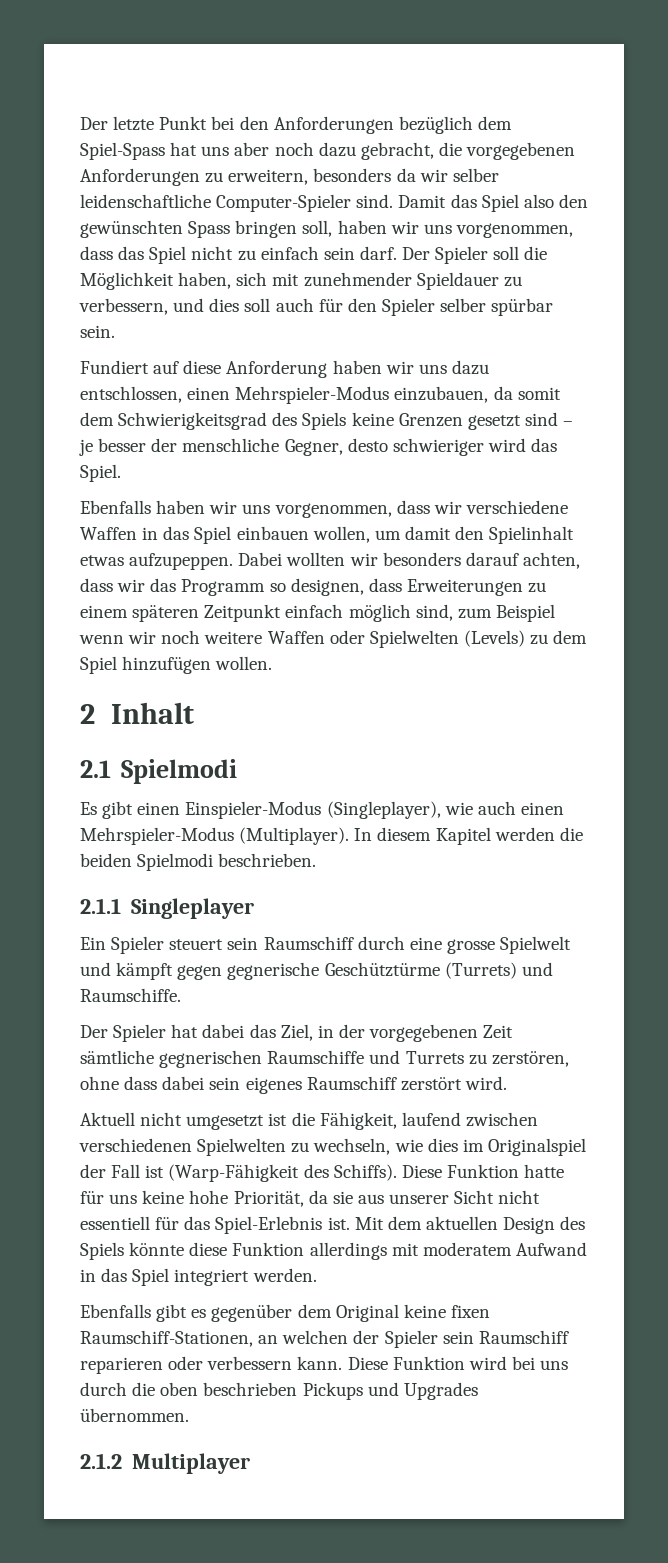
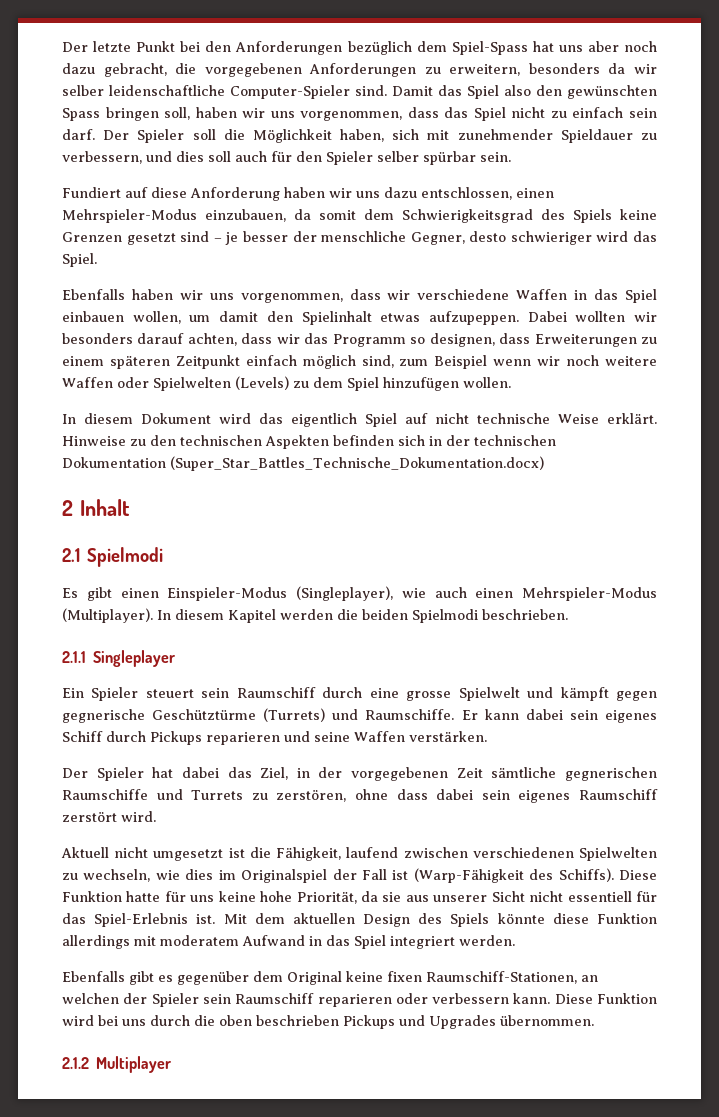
(273, 663) none -> [62,413,657,427] [62,435,556,449] [62,456,544,471] // In diesem Dokument wird das eigentlich Spiel auf nicht technische Weise erklärt. Hinweise zu den technischen Aspekten befinden sich in der technischen Dokumentation (Super_Star_Battles_Technische_Dokumentation.docx)
(181, 995) none -> [461,709,657,723] [62,731,487,745] Er kann dabei sein eigenes Schiff durch Pickups reparieren und seine Waffen verstärken.

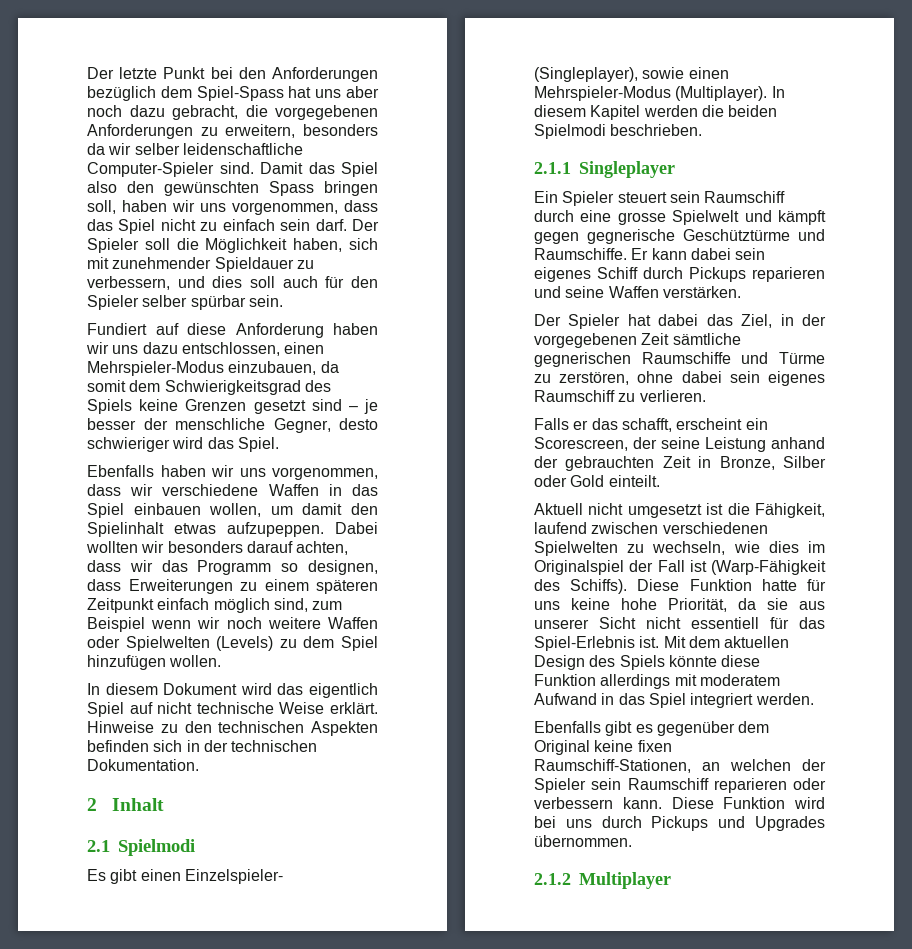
[62,456,544,471] Dokumentation (Super_Star_Battles_Technische_Dokumentation.docx) -> [87,759,199,771] Dokumentation.
[167,586,467,601] Einspieler-Modus (Singleplayer), wie auch -> [184,869,283,884] [534,67,685,82] Einzelspieler- (Singleplayer), sowie
[263,708,326,722] (Turrets) -> (790, 235) none
[191,790,244,800] Turrets -> [779,352,825,364] Türme
[396,789,428,800] dass -> (674, 377) none
[62,811,156,822] zerstört wird. -> [618,390,706,402] [534,418,768,432] [534,437,825,452] [534,456,826,471] [534,475,660,487] zu verlieren. // Falls er das schafft, erscheint ein Scorescreen, der seine Leistung anhand der gebrauchten Zeit in Bronze, Silber oder Gold einteilt.
[194,1015,339,1026] die oben beschrieben -> (642, 822) none

